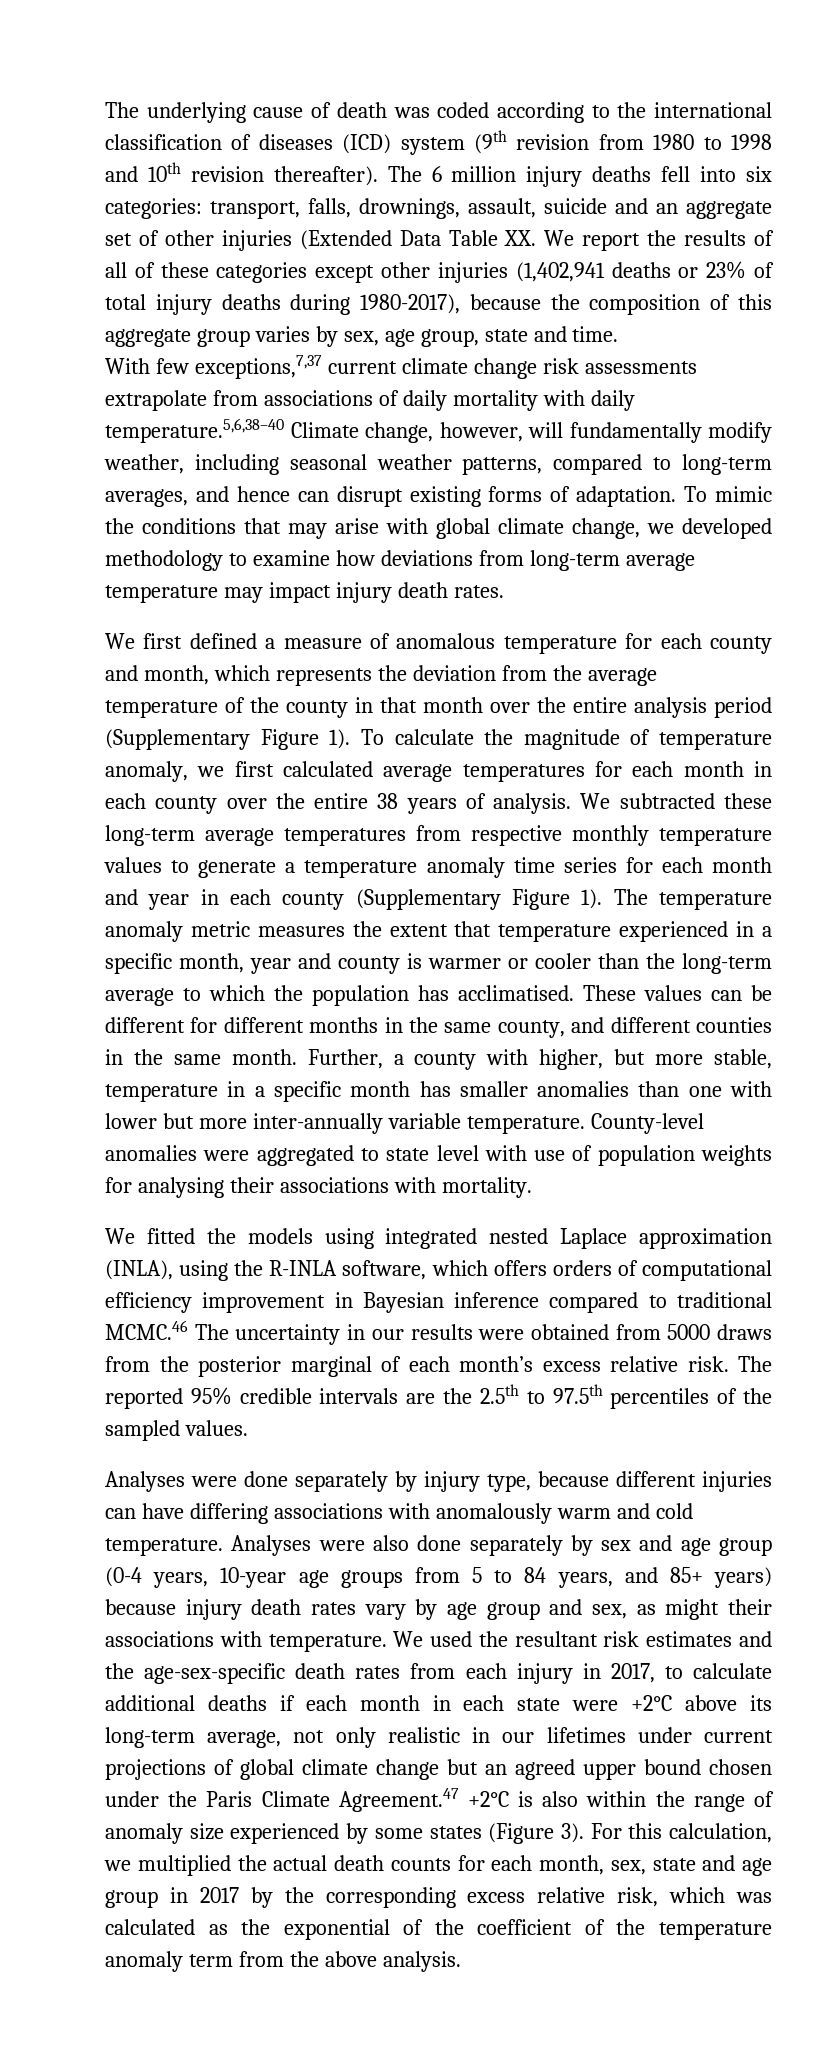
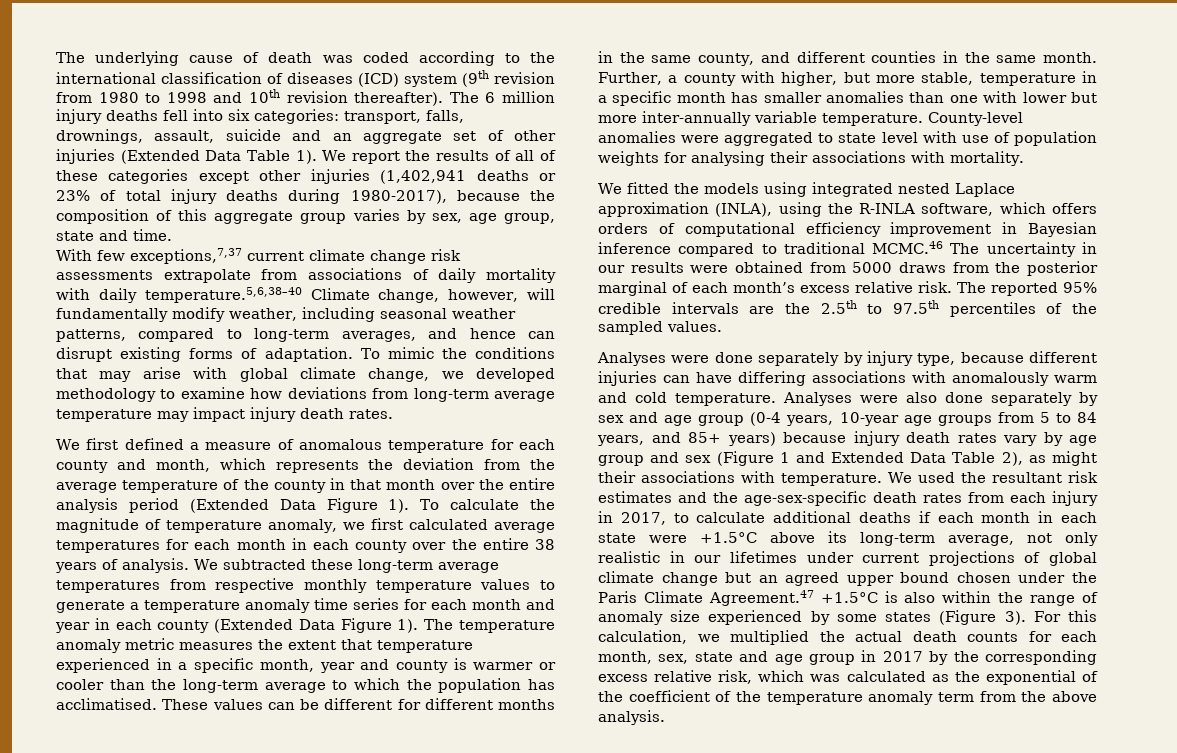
[504,230,537,246] XX. -> [295,150,317,164] 1).
[105,729,250,750] (Supplementary -> [189,499,316,513] (Extended Data
[355,889,501,910] (Supplementary -> [214,619,335,633] (Extended Data
[592,1604,628,1619] sex, -> [685,451,1023,466] sex (Figure 1 and Extended Data Table 2),
[631,1695,673,1711] +2°C -> [700,532,757,543] +1.5°C
[467,1791,509,1807] +2°C -> [820,592,878,603] +1.5°C

